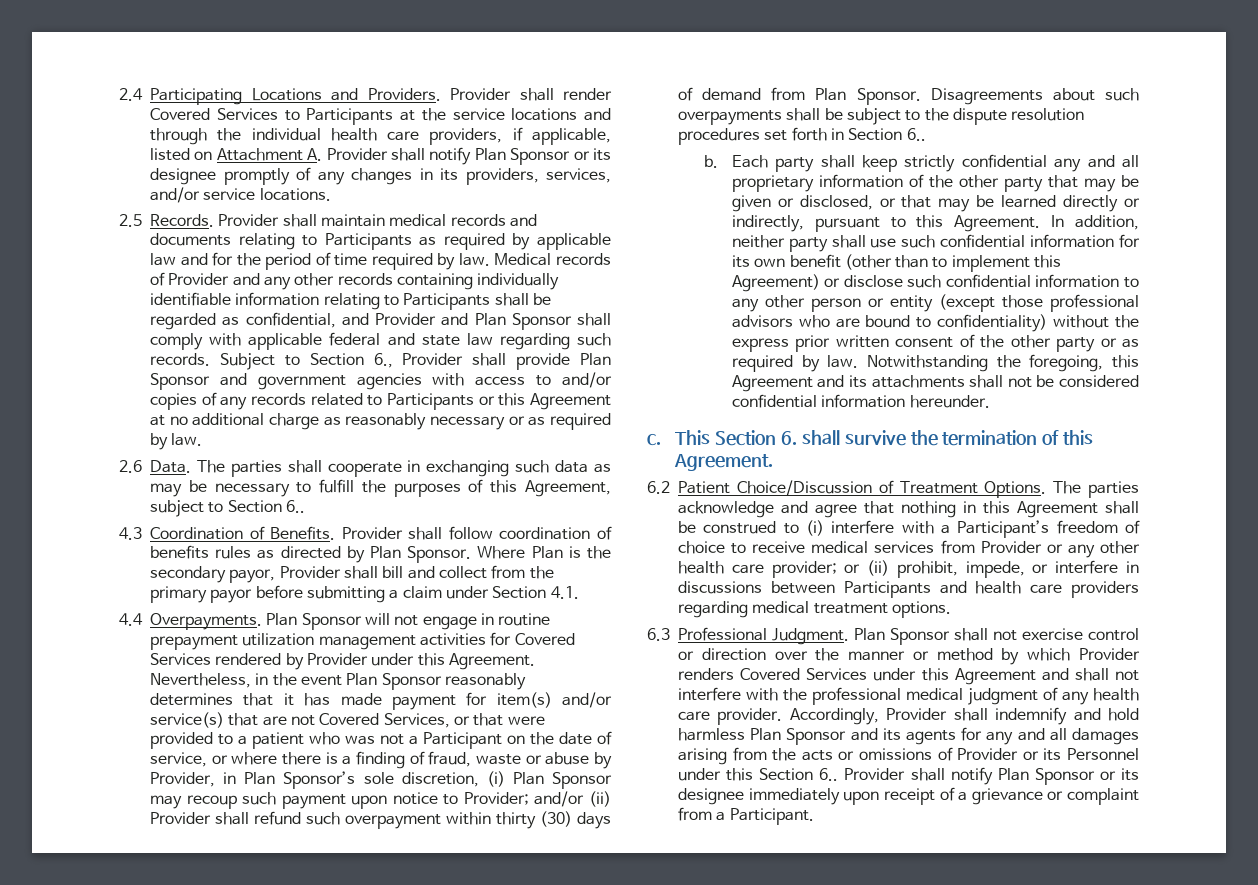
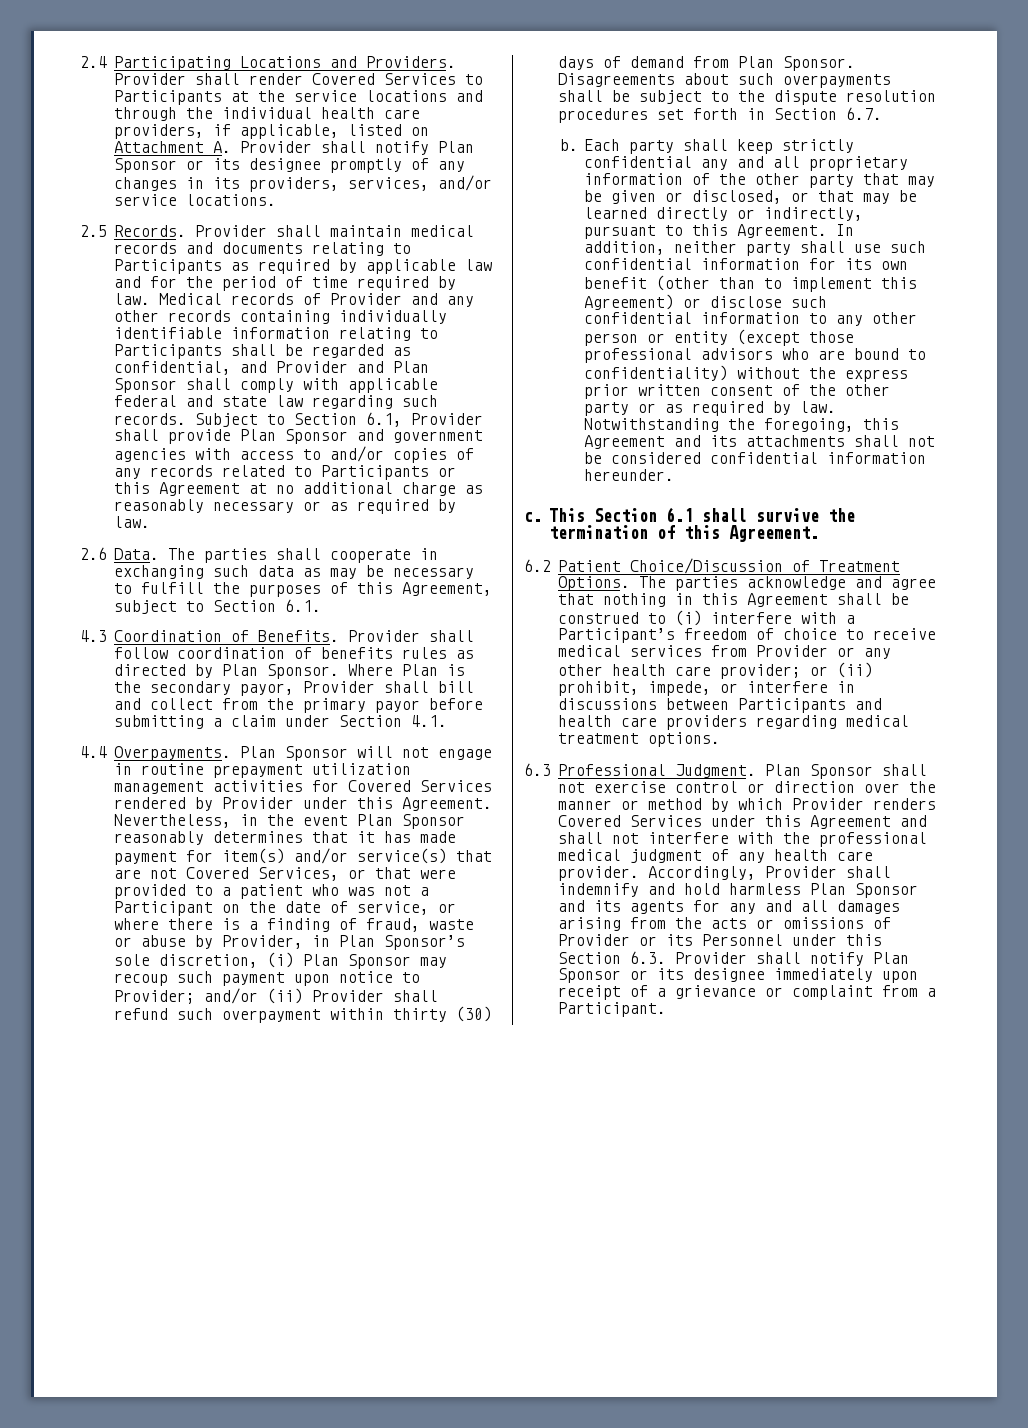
[373,353,393,368] 6., -> [365,412,402,427] 6.1,
[285,500,305,513] 6.. -> [284,599,321,612] 6.1.
[906,128,926,141] 6.. -> [845,107,882,120] 6.7.
[781,431,798,445] 6. -> [665,507,693,522] 6.1
[819,768,839,781] 6.. -> [629,951,666,964] 6.3.

